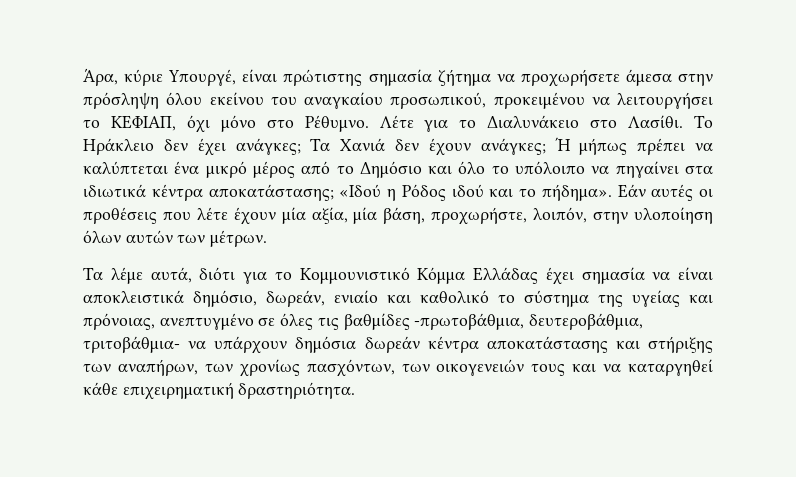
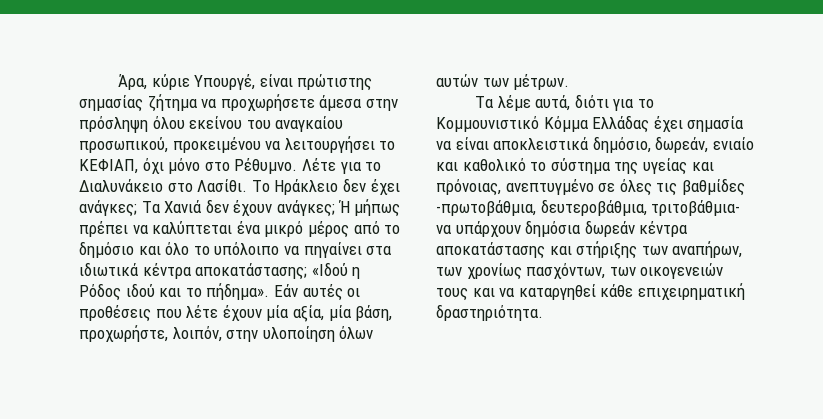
[368,69,432,86] σημασία -> [79,95,143,112] σημασίας
[359,161,422,178] Δημόσιο -> [79,241,134,258] δημόσιο

